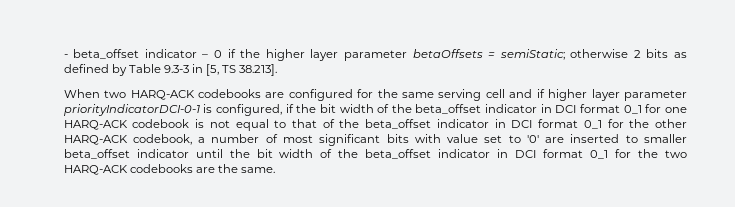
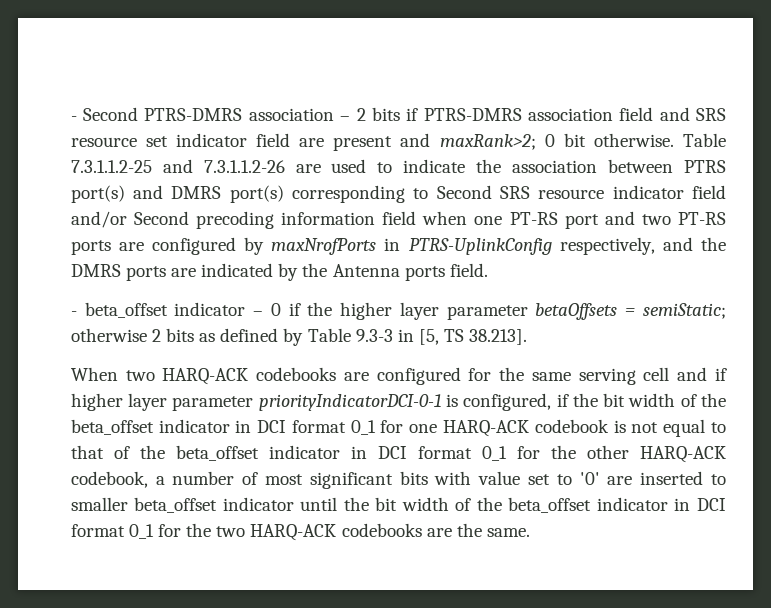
[63,54,68,58] - -> [70,107,727,121] [70,133,727,151] [70,159,727,173] [70,185,727,203] [70,211,726,229] [70,237,727,255] [70,263,488,281] [70,311,77,316] - Second PTRS-DMRS association – 2 bits if PTRS-DMRS association field and SRS resource set indicator field are present and maxRank>2; 0 bit otherwise. Table 7.3.1.1.2-25 and 7.3.1.1.2-26 are used to indicate the association between PTRS port(s) and DMRS port(s) corresponding to Second SRS resource indicator field and/or Second precoding information field when one PT-RS port and two PT-RS ports are configured by maxNrofPorts in PTRS-UplinkConfig respectively, and the DMRS ports are indicated by the Antenna ports field. // -

